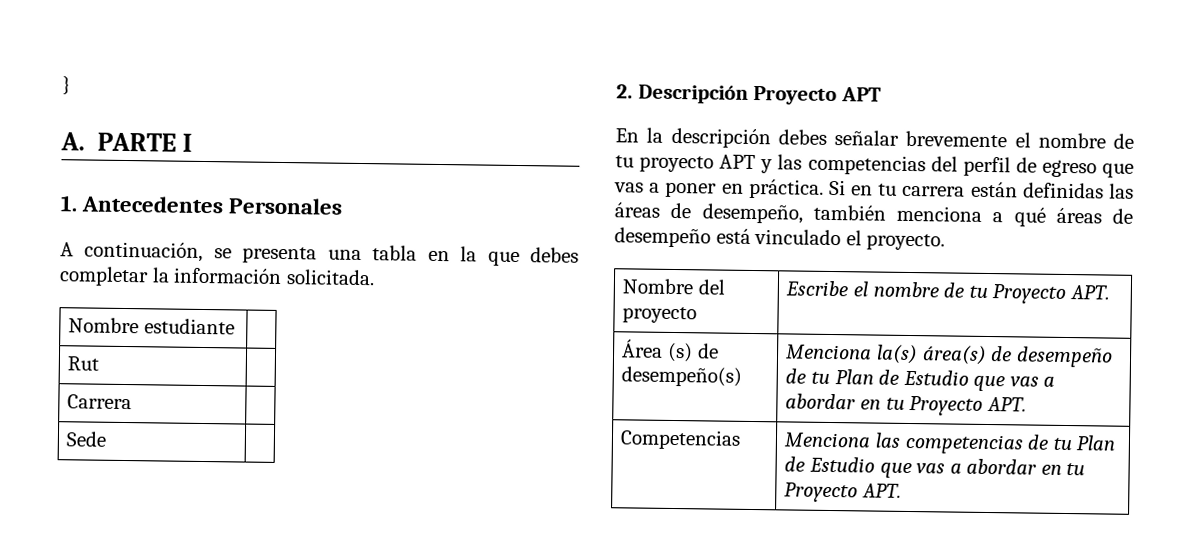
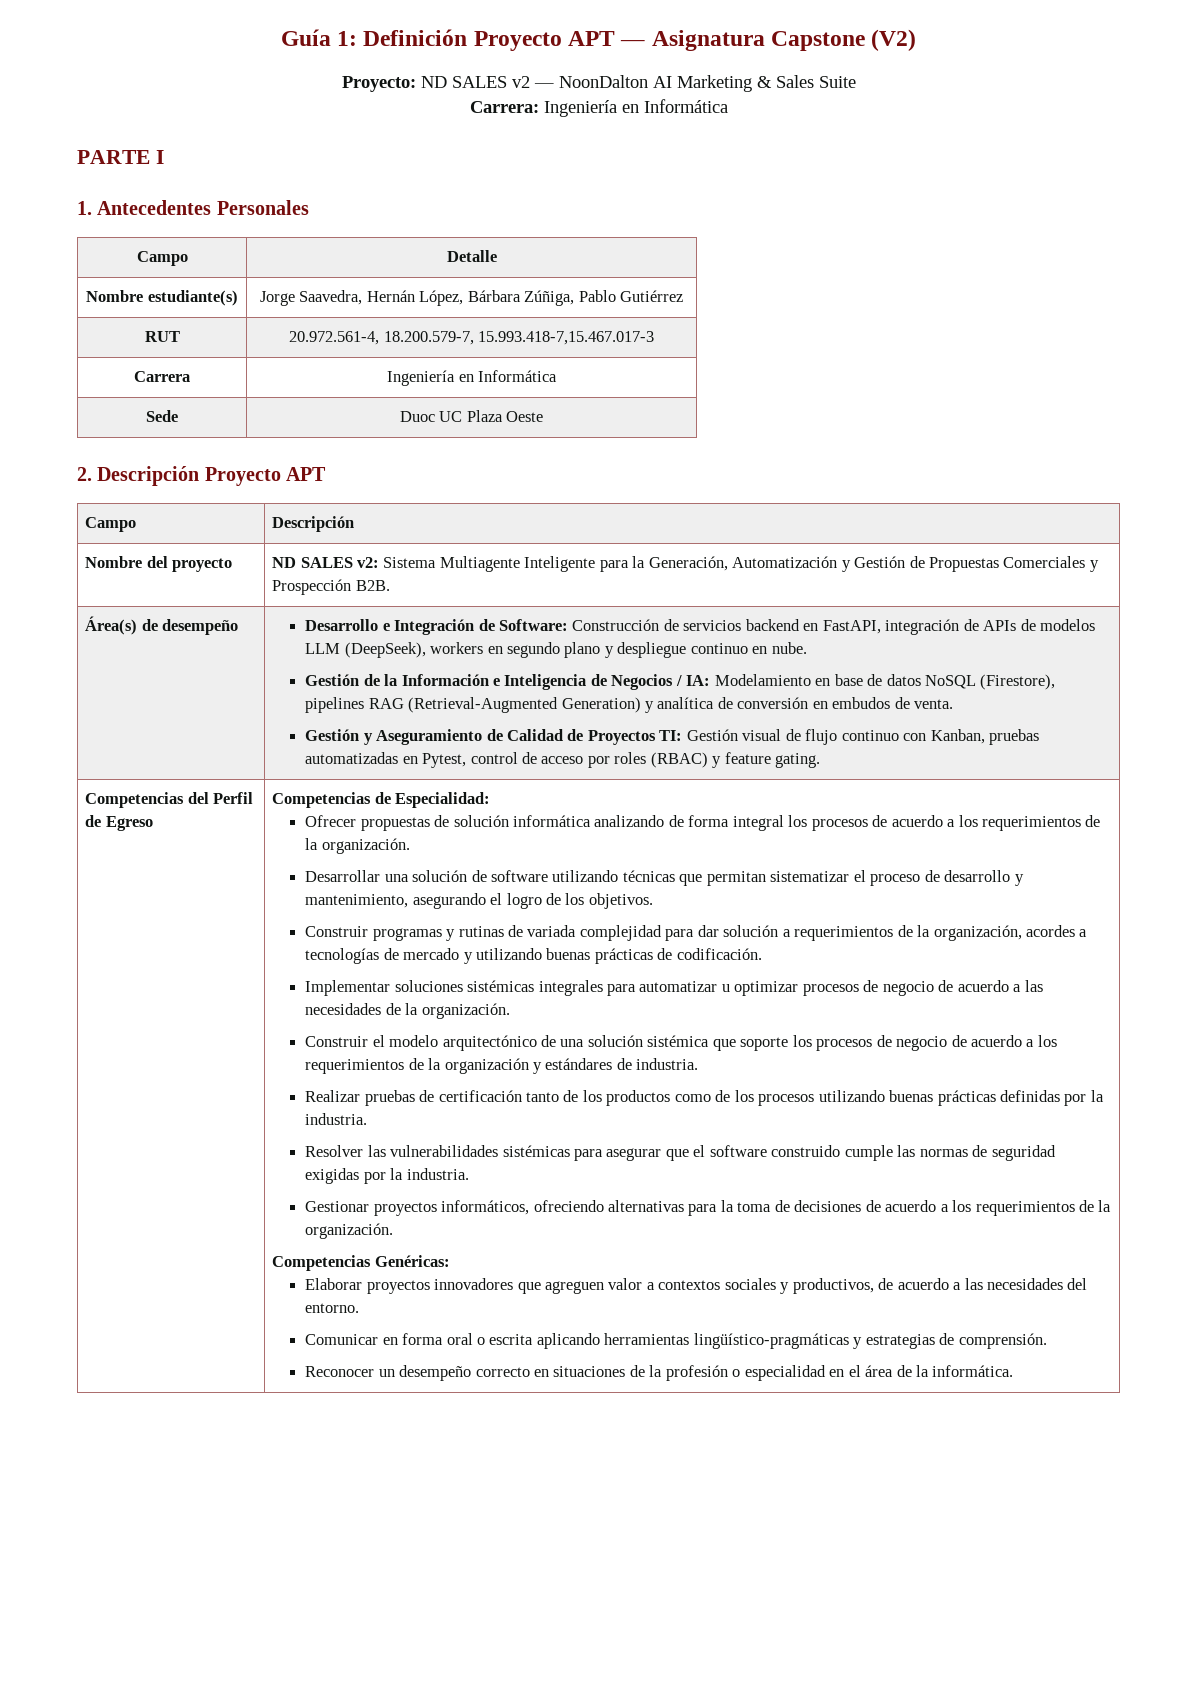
[62,76,71,95] [60,132,85,151] } // A. -> [280,29,917,51] [341,75,856,92] [469,99,728,117] Guía 1: Definición Proyecto APT — Asignatura Capstone (V2) // Proyecto: ND SALES v2 — NoonDalton AI Marketing & Sales Suite // Carrera: Ingeniería en Informática //
[60,241,580,267] [59,266,375,287] [68,317,235,335] [67,356,100,371] [67,394,133,410] [66,431,108,447] [616,84,882,106] [615,127,1134,149] [615,154,1134,178] [614,178,1134,199] [614,202,1133,227] [614,227,946,251] [622,278,725,295] [622,306,698,324] [785,280,1110,304] [621,339,719,363] [621,366,743,387] [785,344,1113,368] [785,368,1056,392] [785,393,1027,416] [620,429,742,450] [784,432,1117,455] [784,456,1086,479] [784,482,902,503] // A continuación, se presenta una tabla en la que debes completar la información solicitada. // Nombre estudiante | // Rut | // Carrera | // Sede | // 2. Descripción Proyecto APT // En la descripción debes señalar brevemente el nombre de tu proyecto APT y las competencias del perfil de egreso que vas a poner en práctica. Si en tu carrera están definidas las áreas de desempeño, también menciona a qué áreas de desempeño está vinculado el proyecto. // Nombre del proyecto | Escribe el nombre de tu Proyecto APT. // Área (s) de desempeño(s) | Menciona la(s) área(s) de desempeño de tu Plan de Estudio que vas a abordar en tu Proyecto APT. // Competencias | Menciona las competencias de tu Plan de Estudio que vas a abordar en tu Proyecto APT. -> [136,251,188,266] [446,250,497,262] [86,290,238,306] [259,290,684,306] [144,331,180,342] [289,331,654,345] [134,371,190,382] [387,370,557,386] [146,410,178,422] [399,410,544,422] [77,466,327,486] [85,517,137,532] [272,516,355,532] [85,556,232,572] [272,556,1099,572] [272,579,390,595] [85,616,238,635] [305,619,1096,635] [305,642,807,658] [305,674,1056,690] [305,697,954,713] [305,729,1040,745] [305,752,821,768] [85,792,253,808] [85,815,153,831] [272,792,490,808] [305,815,1101,831] [305,838,410,854] [305,870,1024,886] [305,893,653,909] [305,925,1088,941] [305,948,762,964] [305,980,1043,996] [305,1003,510,1019] [305,1035,1057,1051] [305,1058,699,1074] [305,1090,1104,1106] [305,1113,368,1125] [305,1145,1056,1161] [305,1168,469,1184] [305,1200,1112,1216] [305,1223,394,1239] [272,1255,450,1271] [305,1278,1088,1294] [305,1303,360,1313] [305,1333,1047,1349] [305,1365,1014,1381] // Campo | Detalle // Nombre estudiante(s) | Jorge Saavedra, Hernán López, Bárbara Zúñiga, Pablo Gutiérrez // RUT | 20.972.561-4, 18.200.579-7, 15.993.418-7,15.467.017-3 // Carrera | Ingeniería en Informática // Sede | Duoc UC Plaza Oeste // 2. Descripción Proyecto APT // Campo | Descripción // Nombre del proyecto | ND SALES v2: Sistema Multiagente Inteligente para la Generación, Automatización y Gestión de Propuestas Comerciales y Prospección B2B. // Área(s) de desempeño | Desarrollo e Integración de Software: Construcción de servicios backend en FastAPI, integración de APIs de modelos LLM (DeepSeek), workers en segundo plano y despliegue continuo en nube. // Gestión de la Información e Inteligencia de Negocios / IA: Modelamiento en base de datos NoSQL (Firestore), pipelines RAG (Retrieval-Augmented Generation) y analítica de conversión en embudos de venta. // Gestión y Aseguramiento de Calidad de Proyectos TI: Gestión visual de flujo continuo con Kanban, pruebas automatizadas en Pytest, control de acceso por roles (RBAC) y feature gating. // Competencias del Perfil de Egreso | Competencias de Especialidad: // Ofrecer propuestas de solución informática analizando de forma integral los procesos de acuerdo a los requerimientos de la organización. // Desarrollar una solución de software utilizando técnicas que permitan sistematizar el proceso de desarrollo y mantenimiento, asegurando el logro de los objetivos. // Construir programas y rutinas de variada complejidad para dar solución a requerimientos de la organización, acordes a tecnologías de mercado y utilizando buenas prácticas de codificación. // Implementar soluciones sistémicas integrales para automatizar u optimizar procesos de negocio de acuerdo a las necesidades de la organización. // Construir el modelo arquitectónico de una solución sistémica que soporte los procesos de negocio de acuerdo a los requerimientos de la organización y estándares de industria. // Realizar pruebas de certificación tanto de los productos como de los procesos utilizando buenas prácticas definidas por la industria. // Resolver las vulnerabilidades sistémicas para asegurar que el software construido cumple las normas de seguridad exigidas por la industria. // Gestionar proyectos informáticos, ofreciendo alternativas para la toma de decisiones de acuerdo a los requerimientos de la organización. // Competencias Genéricas: // Elaborar proyectos innovadores que agreguen valor a contextos sociales y productivos, de acuerdo a las necesidades del entorno. // Comunicar en forma oral o escrita aplicando herramientas lingüístico-pragmáticas y estrategias de comprensión. // Reconocer un desempeño correcto en situaciones de la profesión o especialidad en el área de la informática.

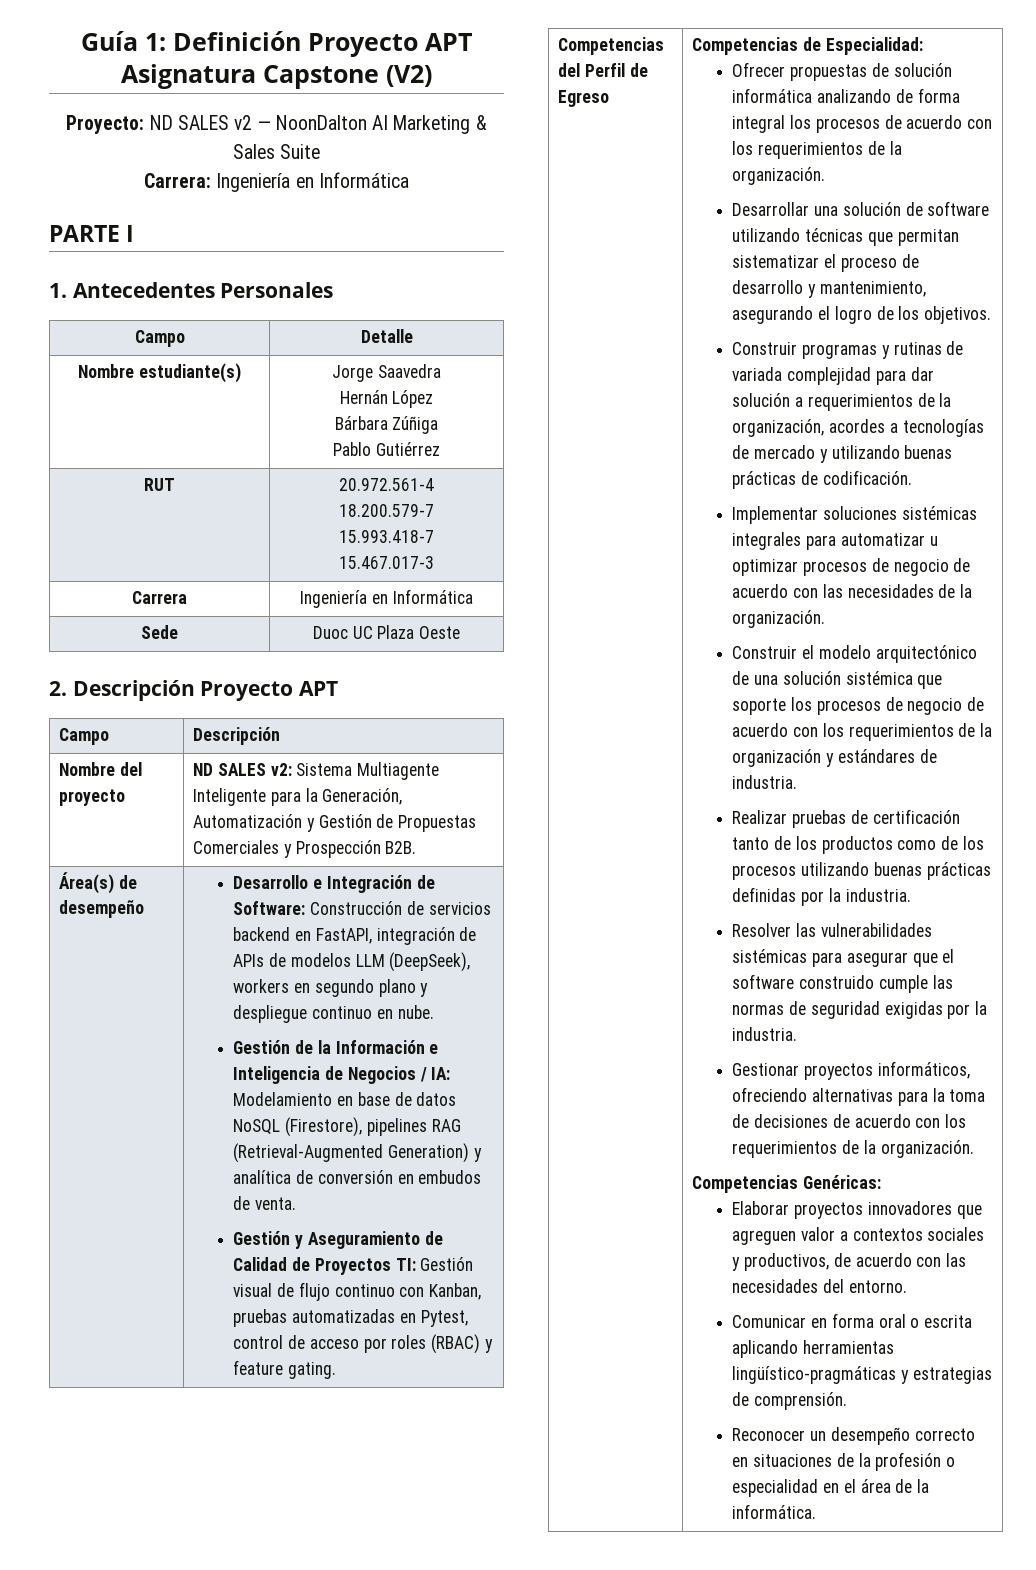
[620,40,646,46] — -> (472, 42) none
[299,290,575,306] Saavedra, Hernán López, Bárbara Zúñiga, -> [377,364,441,378] [339,390,434,408] [334,416,439,434] Saavedra // Hernán López // Bárbara Zúñiga //
[289,331,654,345] 20.972.561-4, 18.200.579-7, 15.993.418-7,15.467.017-3 -> [339,478,434,491] [339,504,434,517] [339,530,434,543] [339,556,434,569] 20.972.561-4 // 18.200.579-7 // 15.993.418-7 // 15.467.017-3
[947,819,956,827] a -> [966,119,992,129] con
[1013,984,1022,992] a -> [793,588,819,598] con
[1026,1039,1035,1047] a -> [793,727,819,737] con
[940,1204,949,1212] a -> [915,1118,941,1128] con
[953,1282,962,1290] a -> [916,1257,942,1267] con

